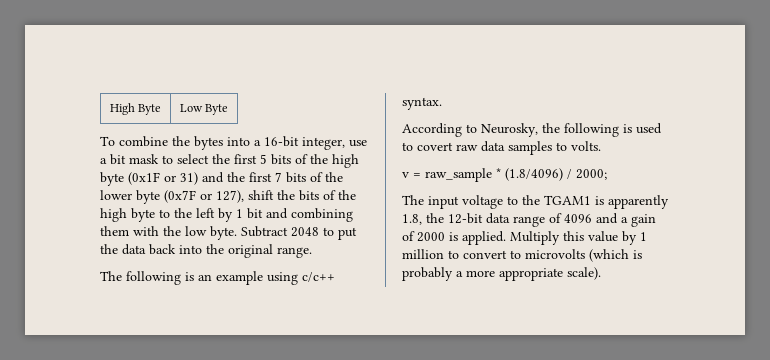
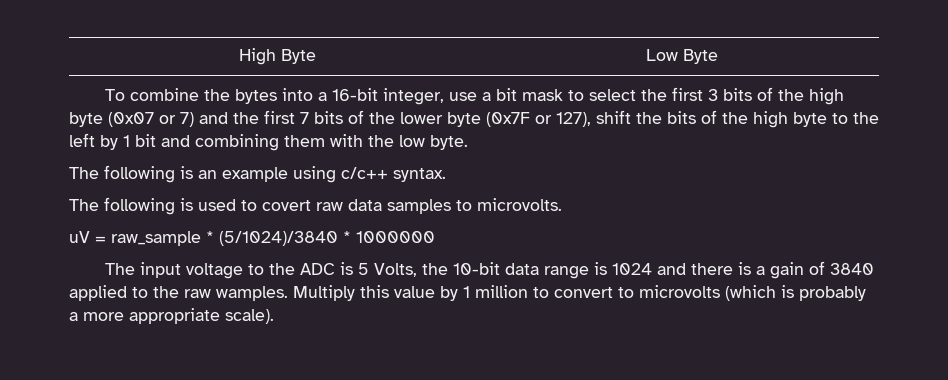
[260,154,359,168] [100,172,198,186] 5 bits of the high byte (0x1F or 31) -> [708,87,845,105] [69,112,194,127] 3 bits of the high byte (0x07 or 7)
[241,226,357,240] [100,244,312,258] Subtract 2048 to put the data back into the original range. -> (468, 142) none
[402,123,560,137] According to Neurosky, the -> [69,199,99,211] The
[571,141,601,151] [402,172,409,178] volts. // v -> [477,198,562,211] [69,231,90,243] microvolts. // uV
[505,168,607,181] (1.8/4096) / 2000; -> [219,231,435,246] (5/1024)/3840 * 1000000
[544,195,669,209] [402,213,656,227] [402,231,506,245] TGAM1 is apparently 1.8, the 12-bit data range of 4096 and a gain of 2000 is applied. -> [300,261,875,279] [69,285,288,301] ADC is 5 Volts, the 10-bit data range is 1024 and there is a gain of 3840 applied to the raw wamples.

